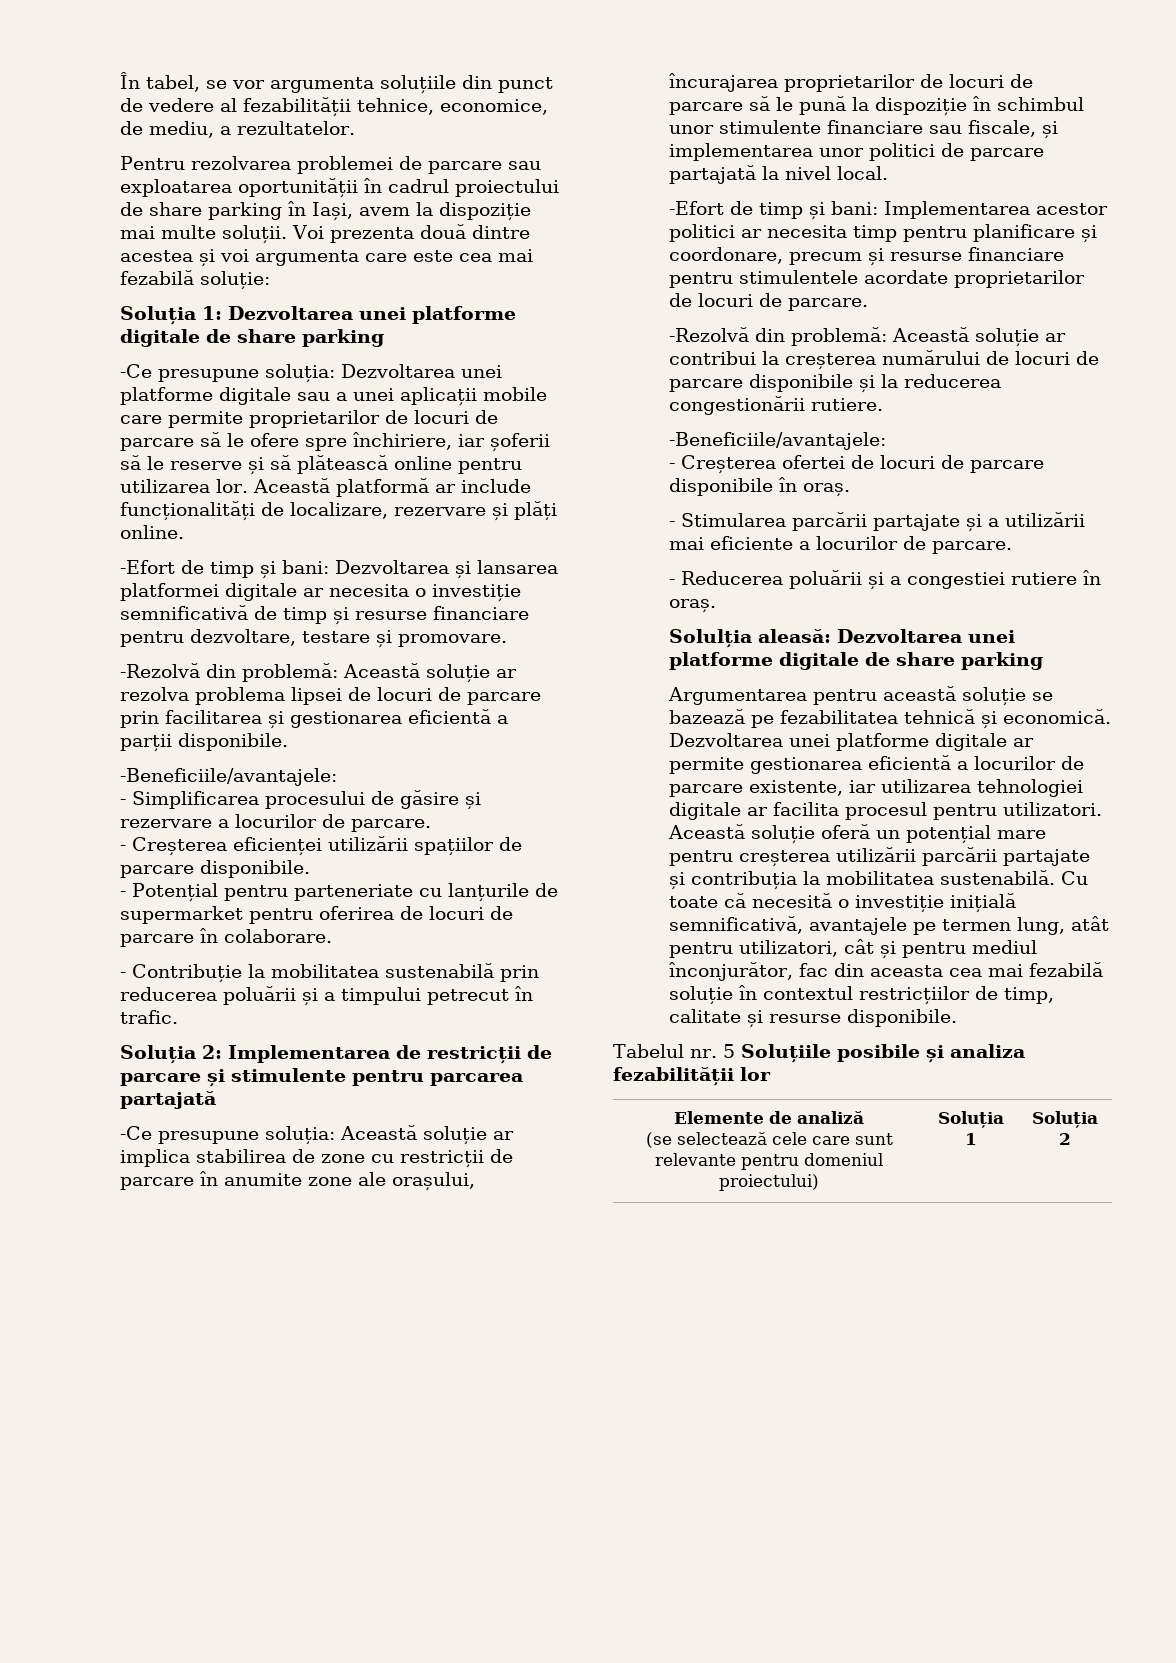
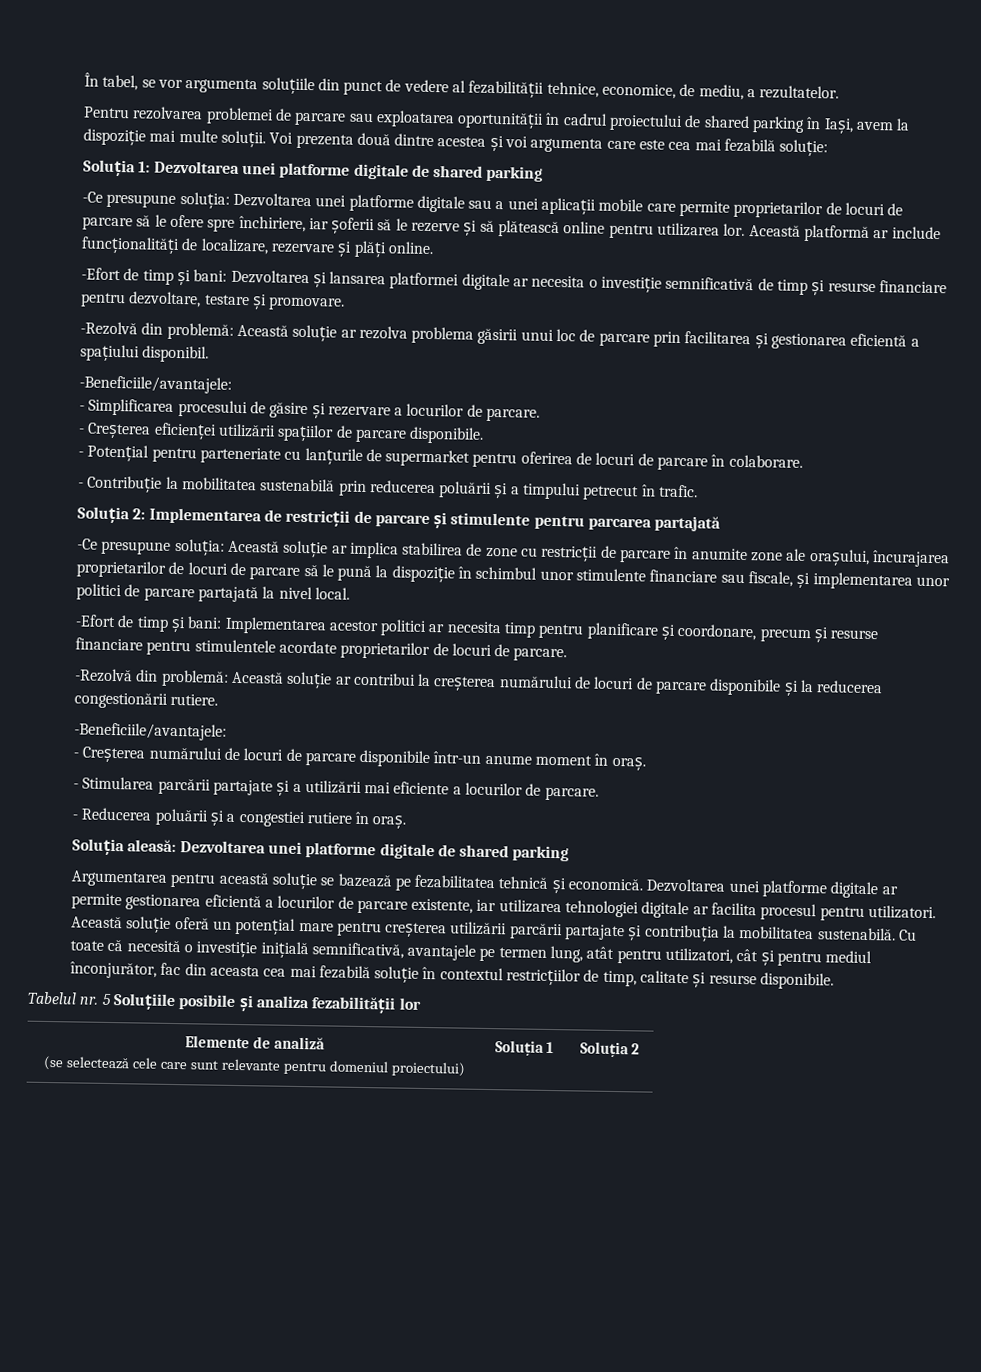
[149,202,203,216] share -> [703,115,750,129] shared
[237,329,297,343] share -> [433,165,484,178] shared
[170,461,243,470] reserve -> [411,222,461,233] rezerve
[291,687,433,705] lipsei de locuri -> [477,327,577,345] găsirii unui loc
[120,733,289,752] parții disponibile. -> [79,344,210,363] spațiului disponibil.
[782,455,1045,473] [669,478,774,496] ofertei de locuri de parcare disponibile -> [148,746,593,768] numărului de locuri de parcare disponibile într-un anume moment
[669,629,753,648] Solulția -> [71,838,125,856] Soluția
[896,652,956,666] share -> [459,844,510,858] shared

